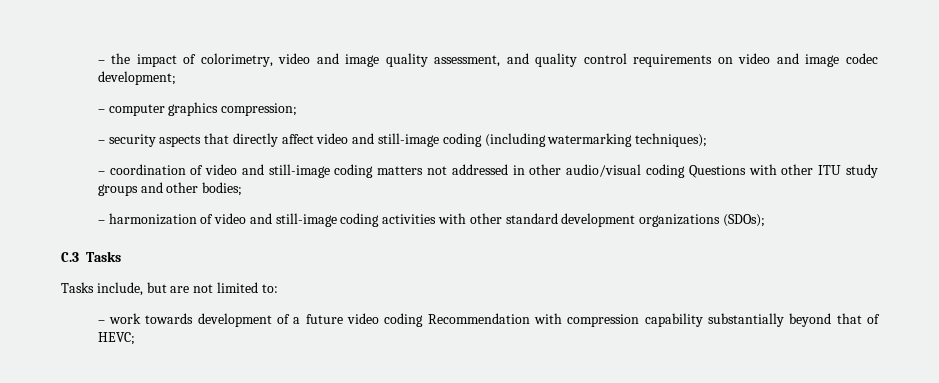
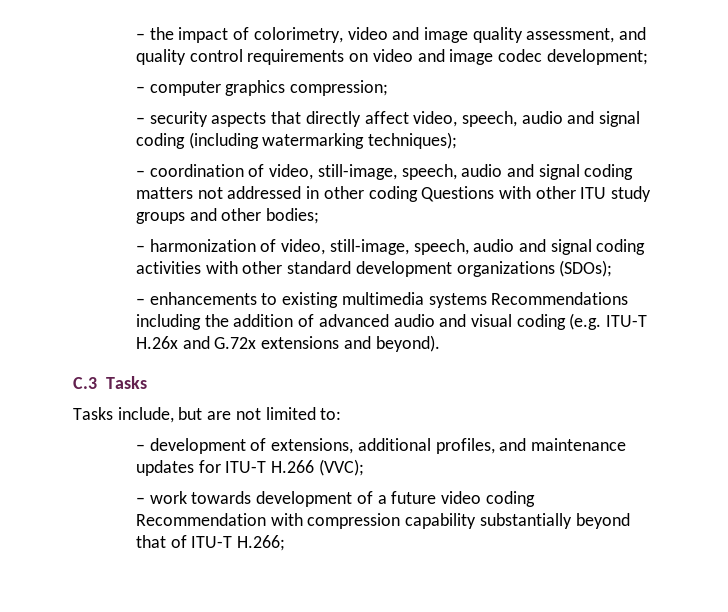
[316,133,439,147] video and still-image -> [413,111,641,127] video, speech, audio and signal
[205,164,330,178] video and still-image -> [269,164,580,180] video, still-image, speech, audio and signal
[566,164,642,177] audio/visual -> (364, 192) none
[214,213,337,227] video and still-image -> [281,239,592,255] video, still-image, speech, audio and signal
(765, 220) none -> [135,292,629,308] [135,313,648,330] [135,335,440,352] // – enhancements to existing multimedia systems Recommendations including the addition of advanced audio and visual coding (e.g. ITU-T H.26x and G.72x extensions and beyond).
(278, 288) none -> [135,438,627,454] [135,459,364,476] // – development of extensions, additional profiles, and maintenance updates for ITU-T H.266 (VVC);
[97,332,135,345] HEVC; -> [191,535,286,551] ITU-T H.266;

